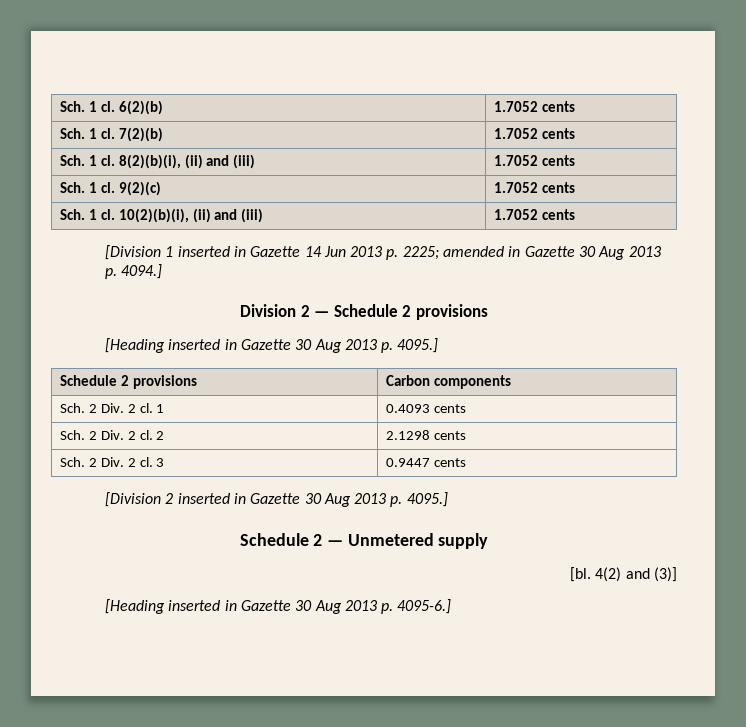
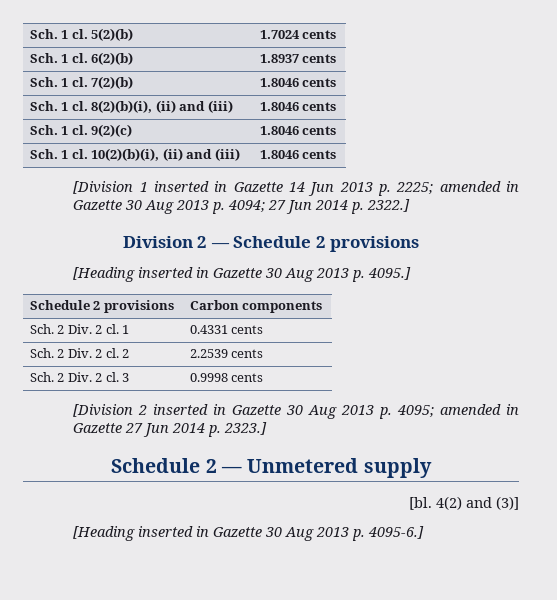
[59,101,115,112] Sch. 1 cl. -> [29,28,134,41] [259,30,337,39] [29,53,88,63] Sch. 1 cl. 5(2)(b) | 1.7024 cents // Sch. 1 cl.
[493,101,538,112] 1.7052 -> [259,54,299,63] 1.8937
[493,128,538,139] 1.7052 -> [259,78,299,87] 1.8046
[493,155,538,166] 1.7052 -> [259,102,299,111] 1.8046
[493,182,538,193] 1.7052 -> [259,126,299,135] 1.8046
[493,209,538,220] 1.7052 -> [259,150,299,159] 1.8046
[121,264,163,279] 4094.] -> [228,199,411,214] 4094; 27 Jun 2014 p. 2322.]
[385,404,430,413] 0.4093 -> [189,325,228,334] 0.4331
[385,430,430,440] 2.1298 -> [189,349,228,358] 2.2539
[385,458,430,467] 0.9447 -> [189,373,228,382] 0.9998
[406,492,448,507] 4095.] -> [397,404,520,417] [73,422,268,437] 4095; amended in Gazette 27 Jun 2014 p. 2323.]

